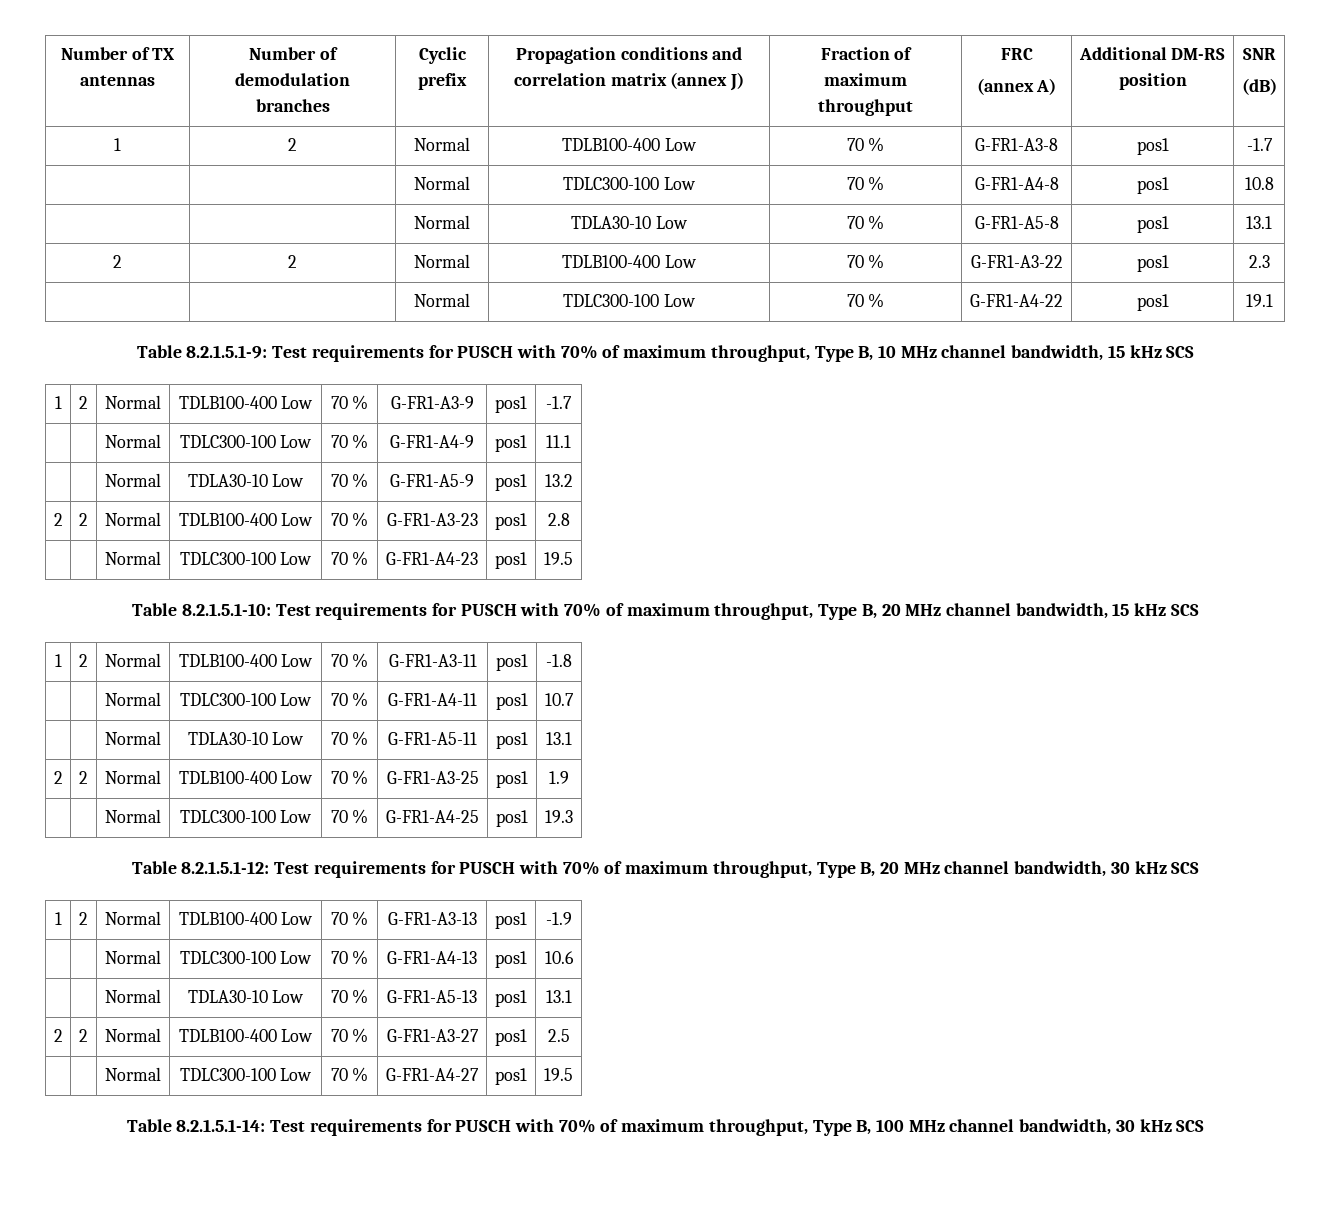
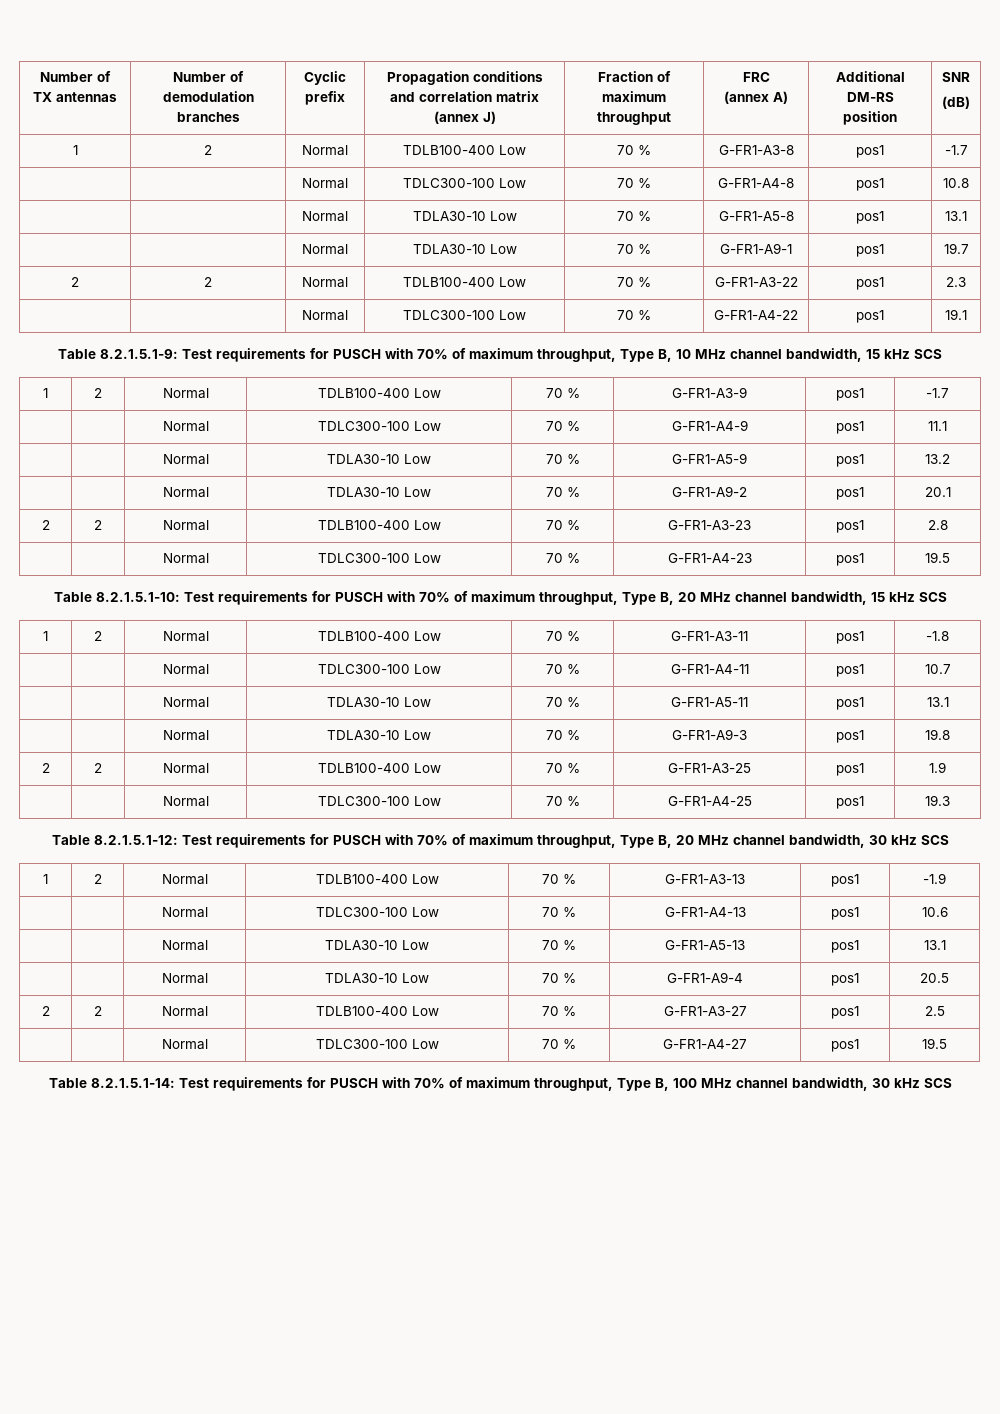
(1272, 222) none -> [302,244,348,255] [412,244,517,254] [617,244,652,254] [720,243,793,254] [856,244,885,257] [943,243,969,254] // | | Normal | TDLA30-10 Low | 70 % | G-FR1-A9-1 | pos1 | 19.7
(573, 480) none -> [162,487,209,498] [327,487,431,497] [545,487,580,497] [672,486,748,497] [836,487,865,500] [924,487,951,497] // | | Normal | TDLA30-10 Low | 70 % | G-FR1-A9-2 | pos1 | 20.1
(572, 738) none -> [162,730,209,741] [327,730,431,740] [545,730,580,740] [672,729,748,740] [836,730,865,743] [925,729,951,740] // | | Normal | TDLA30-10 Low | 70 % | G-FR1-A9-3 | pos1 | 19.8
(572, 996) none -> [161,973,208,984] [325,973,429,983] [542,973,577,983] [667,972,744,983] [831,973,860,986] [920,973,950,983] // | | Normal | TDLA30-10 Low | 70 % | G-FR1-A9-4 | pos1 | 20.5

